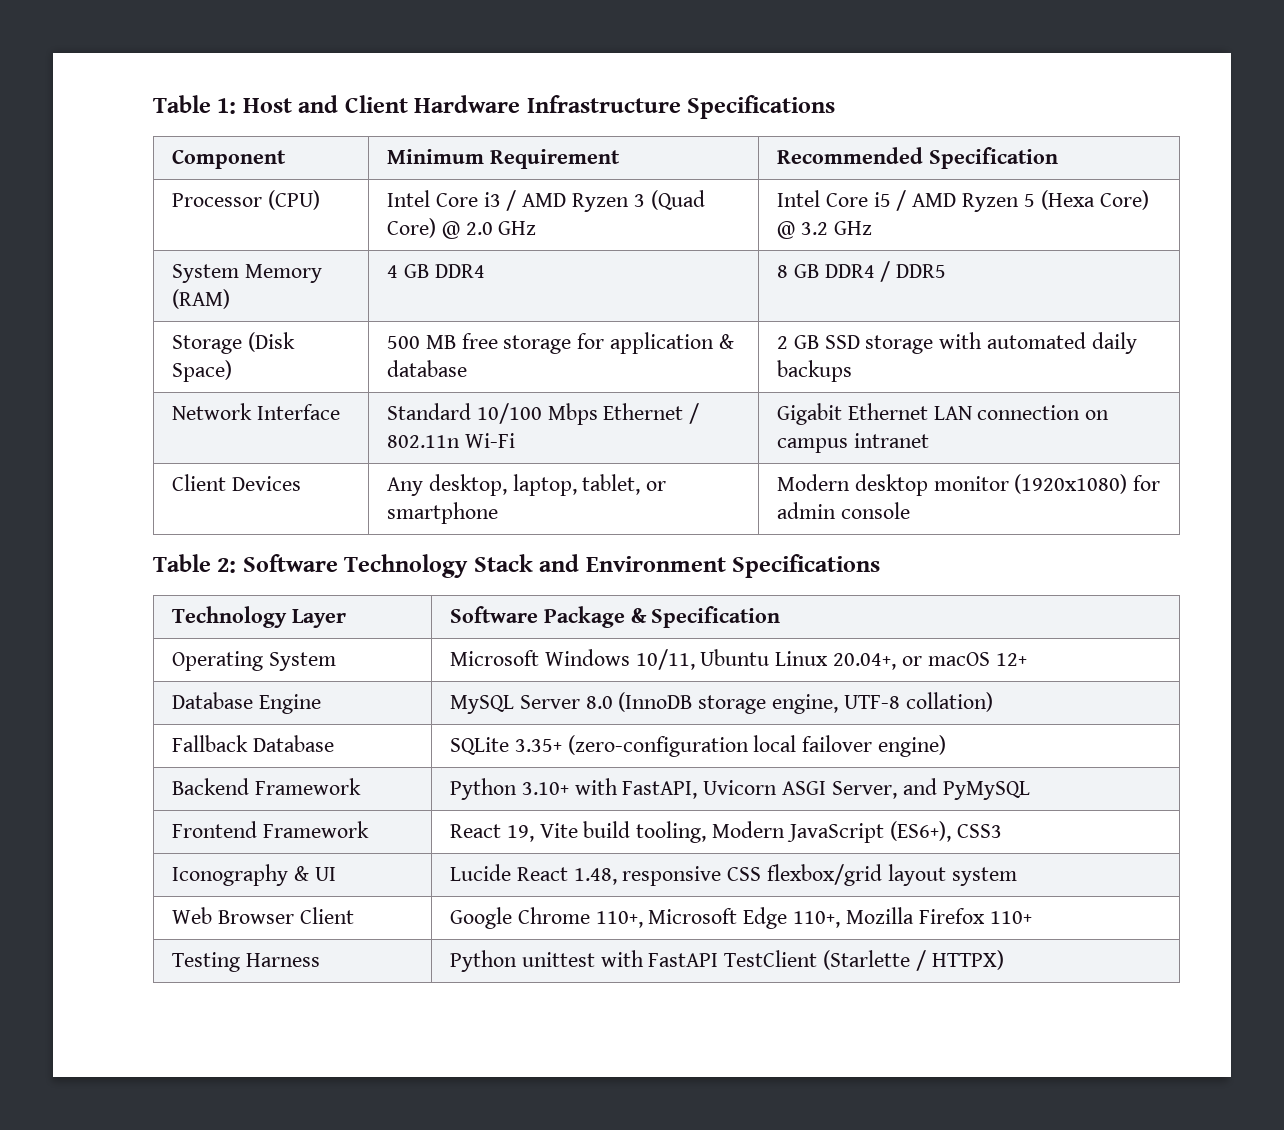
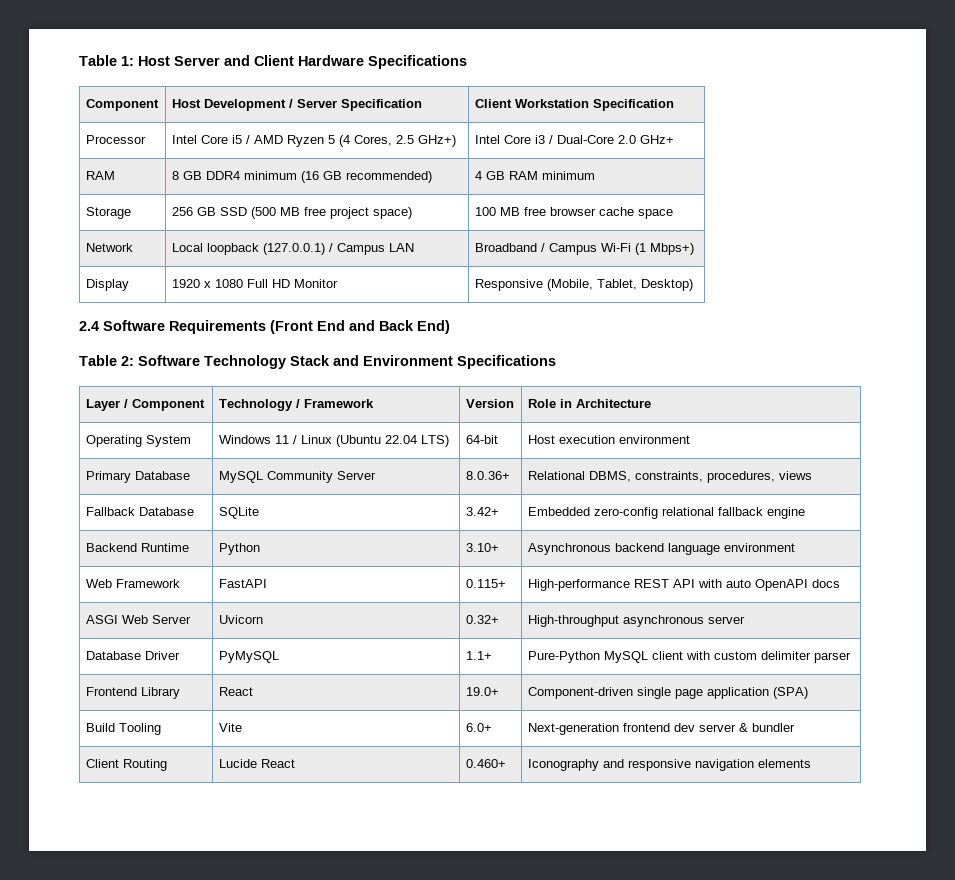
(292, 105) none -> [174,56,220,66] Server
[526,95,681,113] Infrastructure -> (364, 60) none
[387,149,620,169] [777,147,1058,169] [172,190,320,210] [387,190,705,212] [387,218,537,239] Minimum Requirement | Recommended Specification // Processor (CPU) | Intel Core i3 / AMD Ryzen 3 (Quad Core) @ 2.0 GHz -> [171,99,422,111] [474,99,674,111] [85,135,146,144] Host Development / Server Specification | Client Workstation Specification // Processor
[1040,190,1149,210] [777,221,872,239] [172,264,322,283] [172,289,231,309] [387,264,485,278] [777,261,947,282] [172,332,295,354] [172,360,233,382] [387,332,734,354] [387,360,468,377] [777,332,1137,354] [777,360,853,382] [172,403,340,420] [387,403,700,425] [387,433,515,448] [777,403,1110,425] [777,433,929,453] [172,474,301,491] [387,474,667,496] [387,502,499,524] [777,474,1161,496] [777,502,910,519] (Hexa Core) @ 3.2 GHz // System Memory (RAM) | 4 GB DDR4 | 8 GB DDR4 / DDR5 // Storage (Disk Space) | 500 MB free storage for application & database | 2 GB SSD storage with automated daily backups // Network Interface | Standard 10/100 Mbps Ethernet / 802.11n Wi-Fi | Gigabit Ethernet LAN connection on campus intranet // Client Devices | Any desktop, laptop, tablet, or smartphone | Modern desktop monitor (1920x1080) for admin console -> [338,135,456,147] [474,135,674,144] [85,171,115,180] [171,171,432,183] [474,171,595,180] [85,207,131,219] [171,207,412,219] [474,207,673,219] [85,243,133,252] [171,243,414,255] [474,243,694,255] [85,279,129,291] [171,279,338,288] [474,279,693,291] [79,320,450,334] (4 Cores, 2.5 GHz+) | Intel Core i3 / Dual-Core 2.0 GHz+ // RAM | 8 GB DDR4 minimum (16 GB recommended) | 4 GB RAM minimum // Storage | 256 GB SSD (500 MB free project space) | 100 MB free browser cache space // Network | Local loopback (127.0.0.1) / Campus LAN | Broadband / Campus Wi-Fi (1 Mbps+) // Display | 1920 x 1080 Full HD Monitor | Responsive (Mobile, Tablet, Desktop) // 2.4 Software Requirements (Front End and Back End)
[172,606,346,628] [450,606,781,628] [172,651,336,671] [450,649,1027,670] [172,692,321,714] [450,692,993,714] [172,735,334,752] [450,735,947,757] [172,778,361,795] [450,778,1030,800] Technology Layer | Software Package & Specification // Operating System | Microsoft Windows 10/11, Ubuntu Linux 20.04+, or macOS 12+ // Database Engine | MySQL Server 8.0 (InnoDB storage engine, UTF-8 collation) // Fallback Database | SQLite 3.35+ (zero-configuration local failover engine) // Backend Framework | Python 3.10+ with FastAPI, Uvicorn ASGI Server, and PyMySQL -> [85,399,205,411] [218,399,374,411] [465,399,514,408] [527,399,651,408] [85,435,191,447] [218,435,449,447] [465,435,498,444] [527,435,690,444] [85,471,190,483] [218,471,376,483] [465,471,510,480] [527,471,812,483] [85,507,194,516] [218,507,259,519] [465,507,499,516] [527,507,805,519] [85,543,189,552] [218,543,260,555] [465,543,499,552] [527,543,795,555] [85,579,180,588] [218,579,267,588] [465,579,506,588] [527,579,840,591] [85,615,191,624] [218,615,263,624] [465,615,499,624] [527,615,745,627] [85,651,180,660] [218,651,279,663] [465,651,492,660] [527,651,851,663] Layer / Component | Technology / Framework | Version | Role in Architecture // Operating System | Windows 11 / Linux (Ubuntu 22.04 LTS) | 64-bit | Host execution environment // Primary Database | MySQL Community Server | 8.0.36+ | Relational DBMS, constraints, procedures, views // Fallback Database | SQLite | 3.42+ | Embedded zero-config relational fallback engine // Backend Runtime | Python | 3.10+ | Asynchronous backend language environment // Web Framework | FastAPI | 0.115+ | High-performance REST API with auto OpenAPI docs // ASGI Web Server | Uvicorn | 0.32+ | High-throughput asynchronous server // Database Driver | PyMySQL | 1.1+ | Pure-Python MySQL client with custom delimiter parser
[262,821,369,838] [450,821,1002,843] [172,864,336,886] [450,864,1017,886] [172,907,354,924] [450,907,1032,929] [172,952,320,972] [450,950,1004,972] Framework | React 19, Vite build tooling, Modern JavaScript (ES6+), CSS3 // Iconography & UI | Lucide React 1.48, responsive CSS flexbox/grid layout system // Web Browser Client | Google Chrome 110+, Microsoft Edge 110+, Mozilla Firefox 110+ // Testing Harness | Python unittest with FastAPI TestClient (Starlette / HTTPX) -> [140,687,180,699] [218,687,253,696] [465,687,499,696] [527,687,808,699] [85,723,161,735] [218,723,242,732] [465,723,492,732] [527,723,795,735] [85,759,167,771] [218,759,295,768] [465,759,506,768] [527,759,811,771] Library | React | 19.0+ | Component-driven single page application (SPA) // Build Tooling | Vite | 6.0+ | Next-generation frontend dev server & bundler // Client Routing | Lucide React | 0.460+ | Iconography and responsive navigation elements

